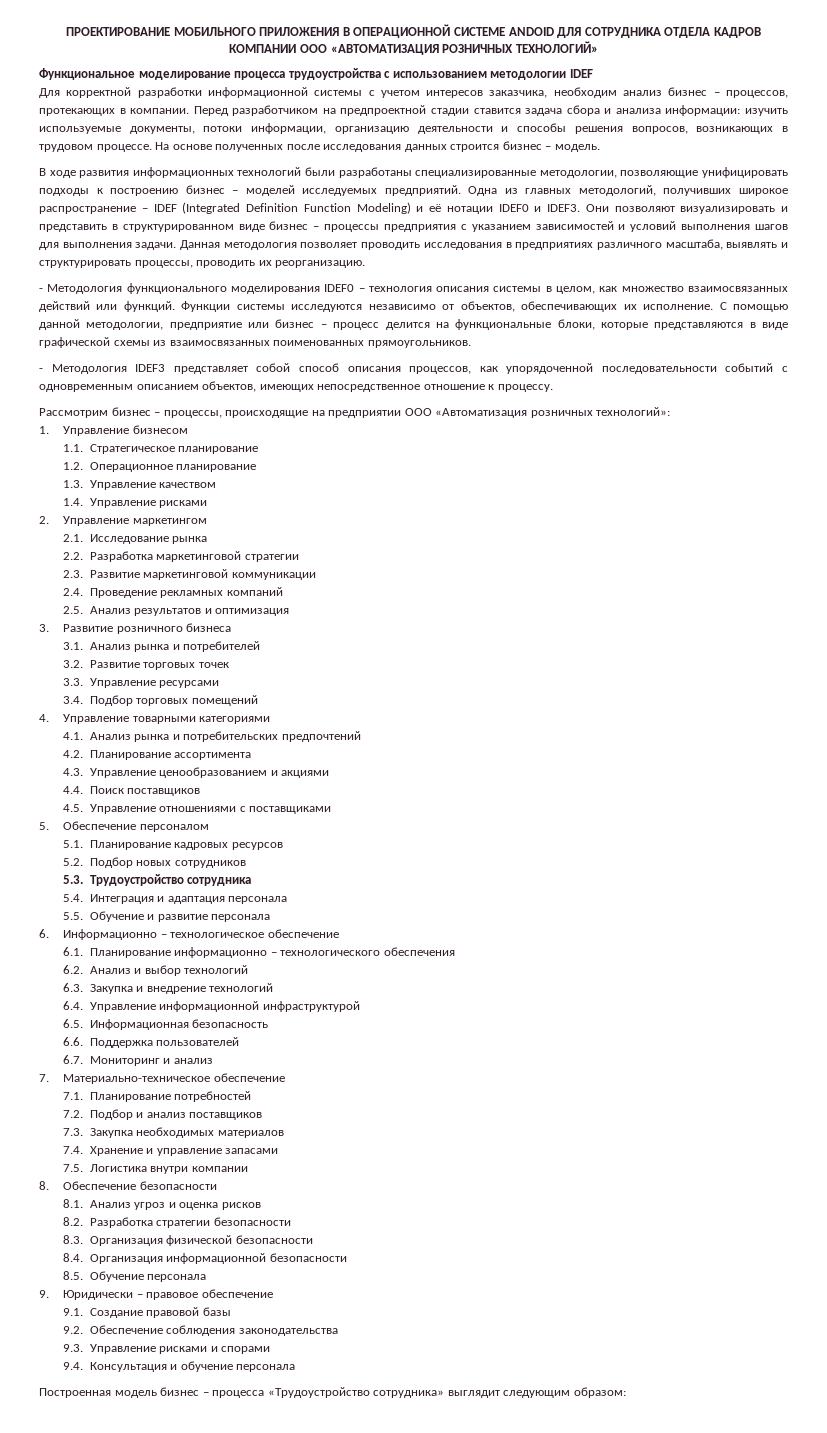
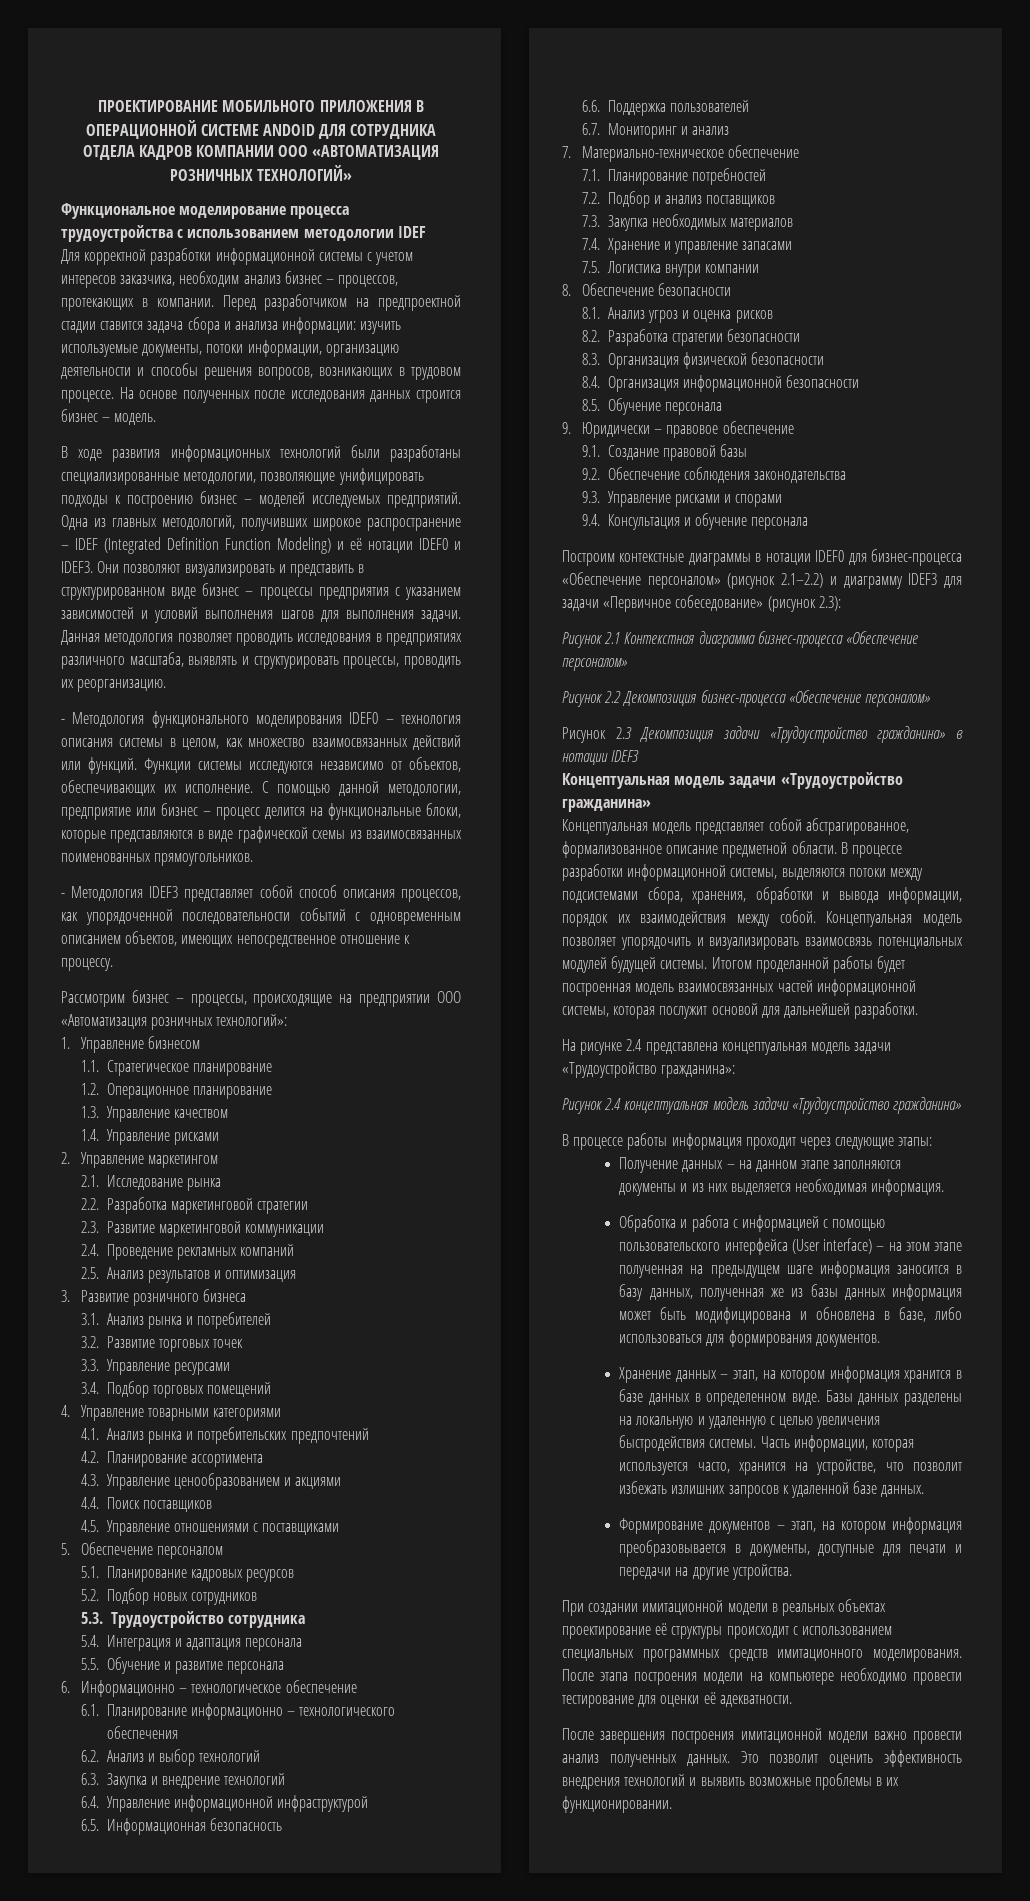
[39,1387,626,1398] Построенная модель бизнес – процесса «Трудоустройство сотрудника» выглядит следующим образом: -> [562,549,962,566] [562,572,962,589] [562,595,841,612] [562,631,918,648] [562,658,627,671] [562,690,930,707] [562,726,963,743] [562,750,640,765] [562,772,903,789] [562,799,651,812] [562,818,909,835] [562,841,902,858] [562,864,923,881] [562,887,962,904] [562,910,962,927] [562,937,963,950] [562,956,906,973] [562,979,916,996] [562,1002,919,1019] [562,1039,892,1055] [562,1062,736,1078] [562,1097,962,1114] [562,1133,933,1150] [619,1157,902,1173] [619,1179,945,1196] [619,1215,886,1232] [619,1238,963,1255] [619,1261,962,1278] [619,1284,962,1301] [619,1307,962,1324] [619,1330,880,1347] [619,1366,962,1383] [619,1389,962,1406] [619,1416,881,1429] [619,1435,915,1452] [619,1459,962,1475] [619,1481,925,1498] [619,1517,962,1534] [619,1540,962,1557] [619,1564,792,1580] [562,1599,887,1616] [562,1623,892,1639] [562,1649,962,1662] [562,1668,962,1685] [562,1692,792,1708] [562,1728,962,1744] [562,1750,962,1767] [562,1773,900,1790] [562,1796,672,1813] Построим контекстные диаграммы в нотации IDEF0 для бизнес-процесса «Обеспечение персоналом» (рисунок 2.1–2.2) и диаграмму IDEF3 для задачи «Первичное собеседование» (рисунок 2.3): // Рисунок 2.1 Контекстная диаграмма бизнес-процесса «Обеспечение персоналом» // Рисунок 2.2 Декомпозиция бизнес-процесса «Обеспечение персоналом» // Рисунок 2.3 Декомпозиция задачи «Трудоустройство гражданина» в нотации IDEF3 // Концептуальная модель задачи «Трудоустройство гражданина» // Концептуальная модель представляет собой абстрагированное, формализованное описание предметной области. В процессе разработки информационной системы, выделяются потоки между подсистемами сбора, хранения, обработки и вывода информации, порядок их взаимодействия между собой. Концептуальная модель позволяет упорядочить и визуализировать взаимосвязь потенциальных модулей будущей системы. Итогом проделанной работы будет построенная модель взаимосвязанных частей информационной системы, которая послужит основой для дальнейшей разработки. // На рисунке 2.4 представлена концептуальная модель задачи «Трудоустройство гражданина»: // Рисунок 2.4 концептуальная модель задачи «Трудоустройство гражданина» // В процессе работы информация проходит через следующие этапы: // Получение данных – на данном этапе заполняются документы и из них выделяется необходимая информация. // Обработка и работа с информацией с помощью пользовательского интерфейса (User interface) – на этом этапе полученная на предыдущем шаге информация заносится в базу данных, полученная же из базы данных информация может быть модифицирована и обновлена в базе, либо использоваться для формирования документов. // Хранение данных – этап, на котором информация хранится в базе данных в определенном виде. Базы данных разделены на локальную и удаленную с целью увеличения быстродействия системы. Часть информации, которая используется часто, хранится на устройстве, что позволит избежать излишних запросов к удаленной базе данных. // Формирование документов – этап, на котором информация преобразовывается в документы, доступные для печати и передачи на другие устройства. // При создании имитационной модели в реальных объектах проектирование её структуры происходит с использованием специальных программных средств имитационного моделирования. После этапа построения модели на компьютере необходимо провести тестирование для оценки её адекватности. // После завершения построения имитационной модели важно провести анализ полученных данных. Это позволит оценить эффективность внедрения технологий и выявить возможные проблемы в их функционировании.

